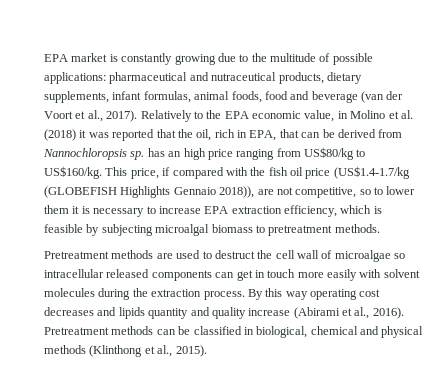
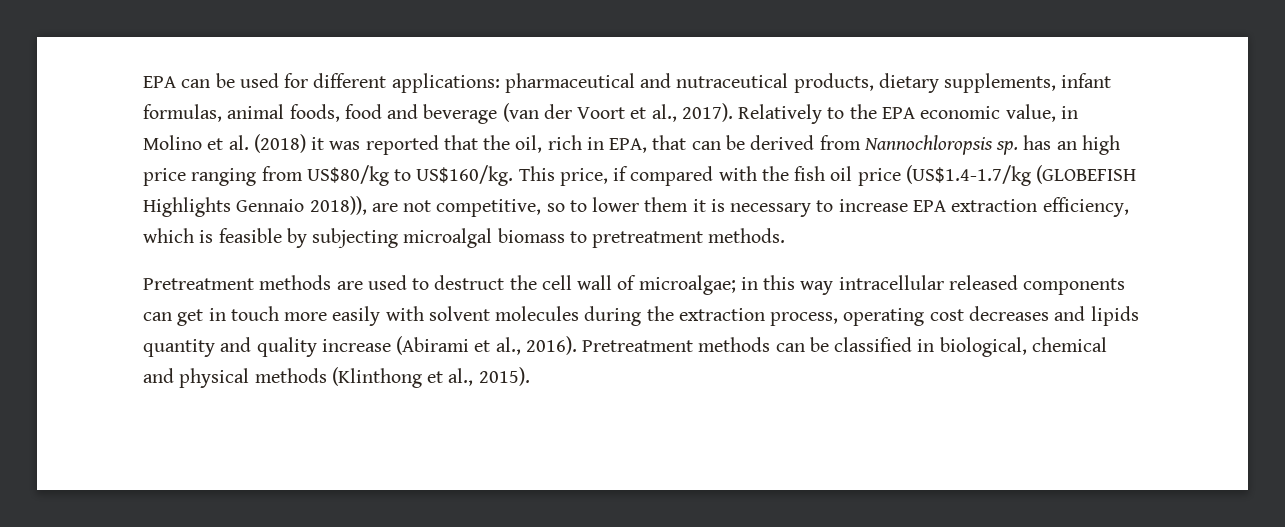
[44,53,373,65] EPA market is constantly growing due to the multitude of possible -> [143,73,387,88] EPA can be used for different
[334,250,406,262] microalgae so -> [638,275,834,295] microalgae; in this way
[203,288,308,300] process. By this way -> [770,312,839,326] process,

